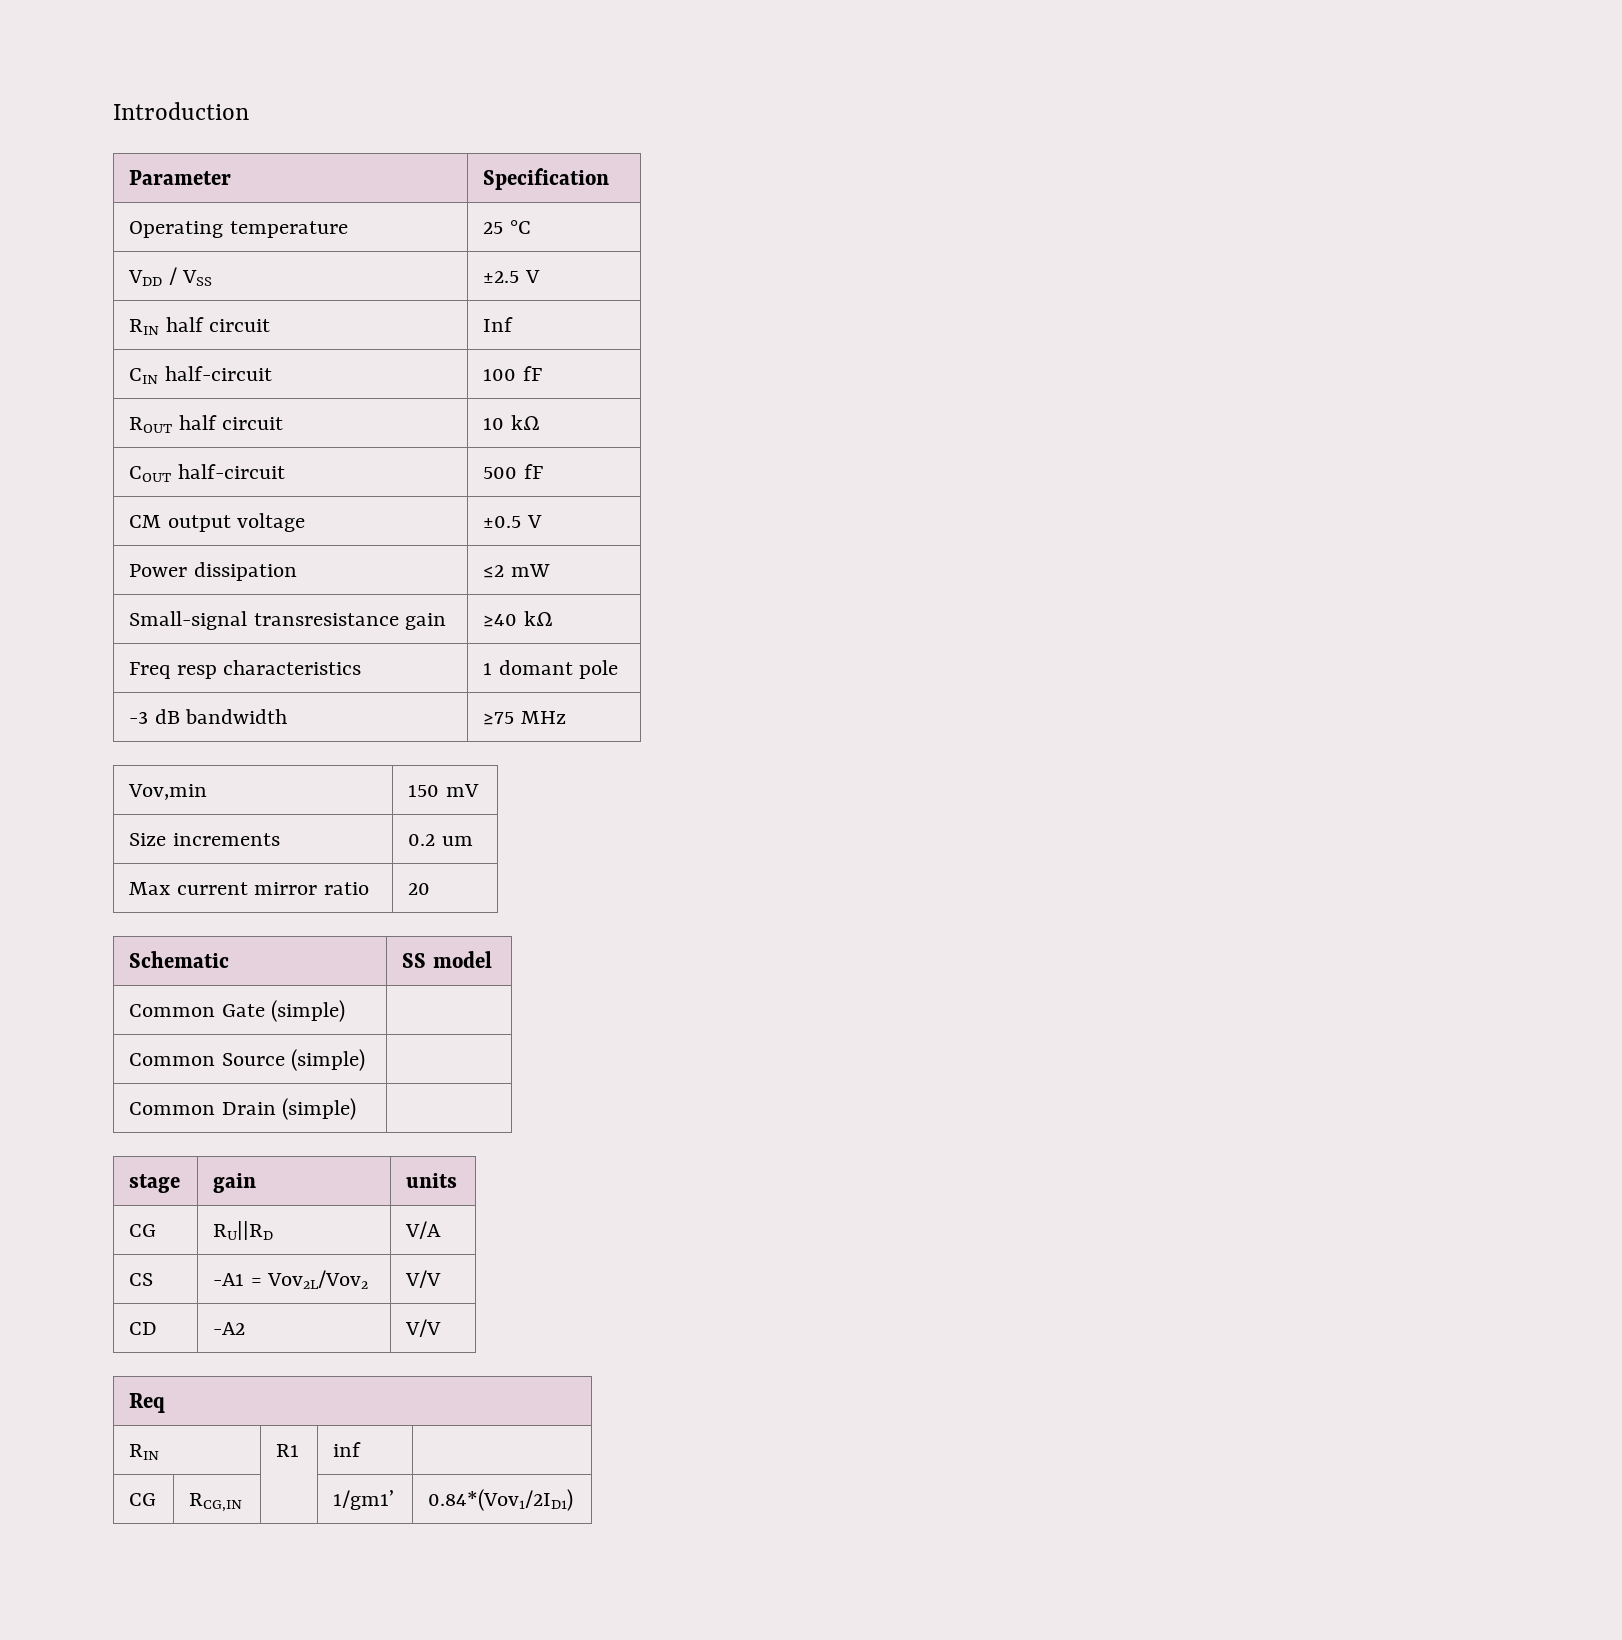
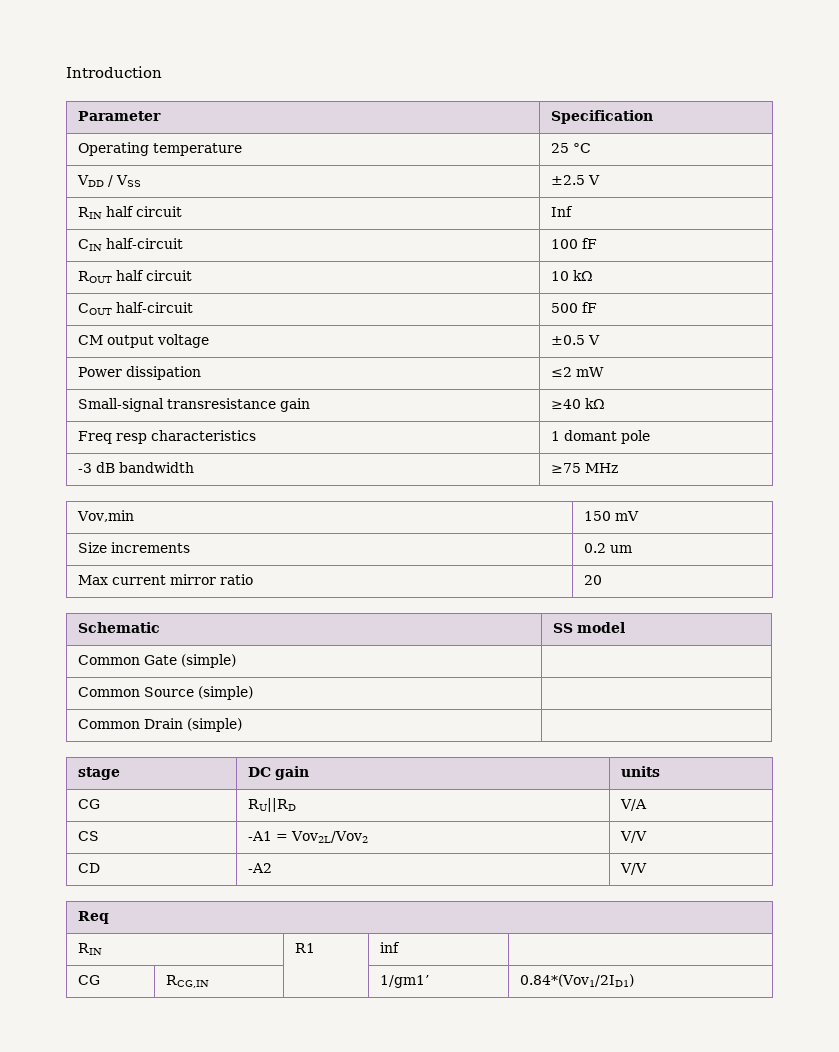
(181, 1183) none -> [247,767,271,777] DC

